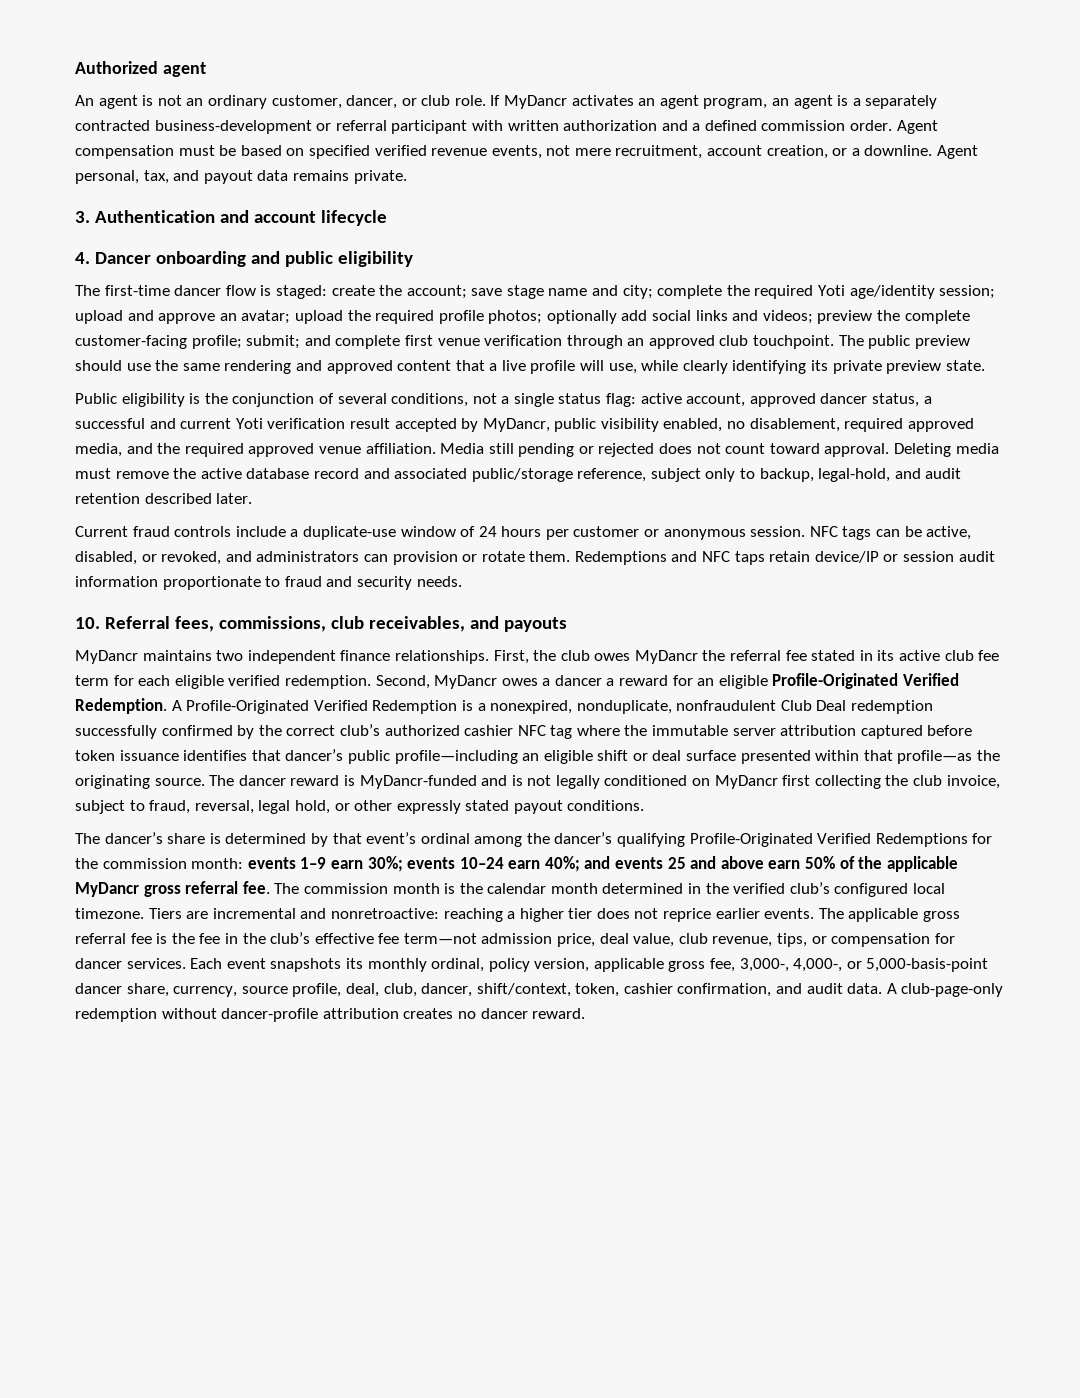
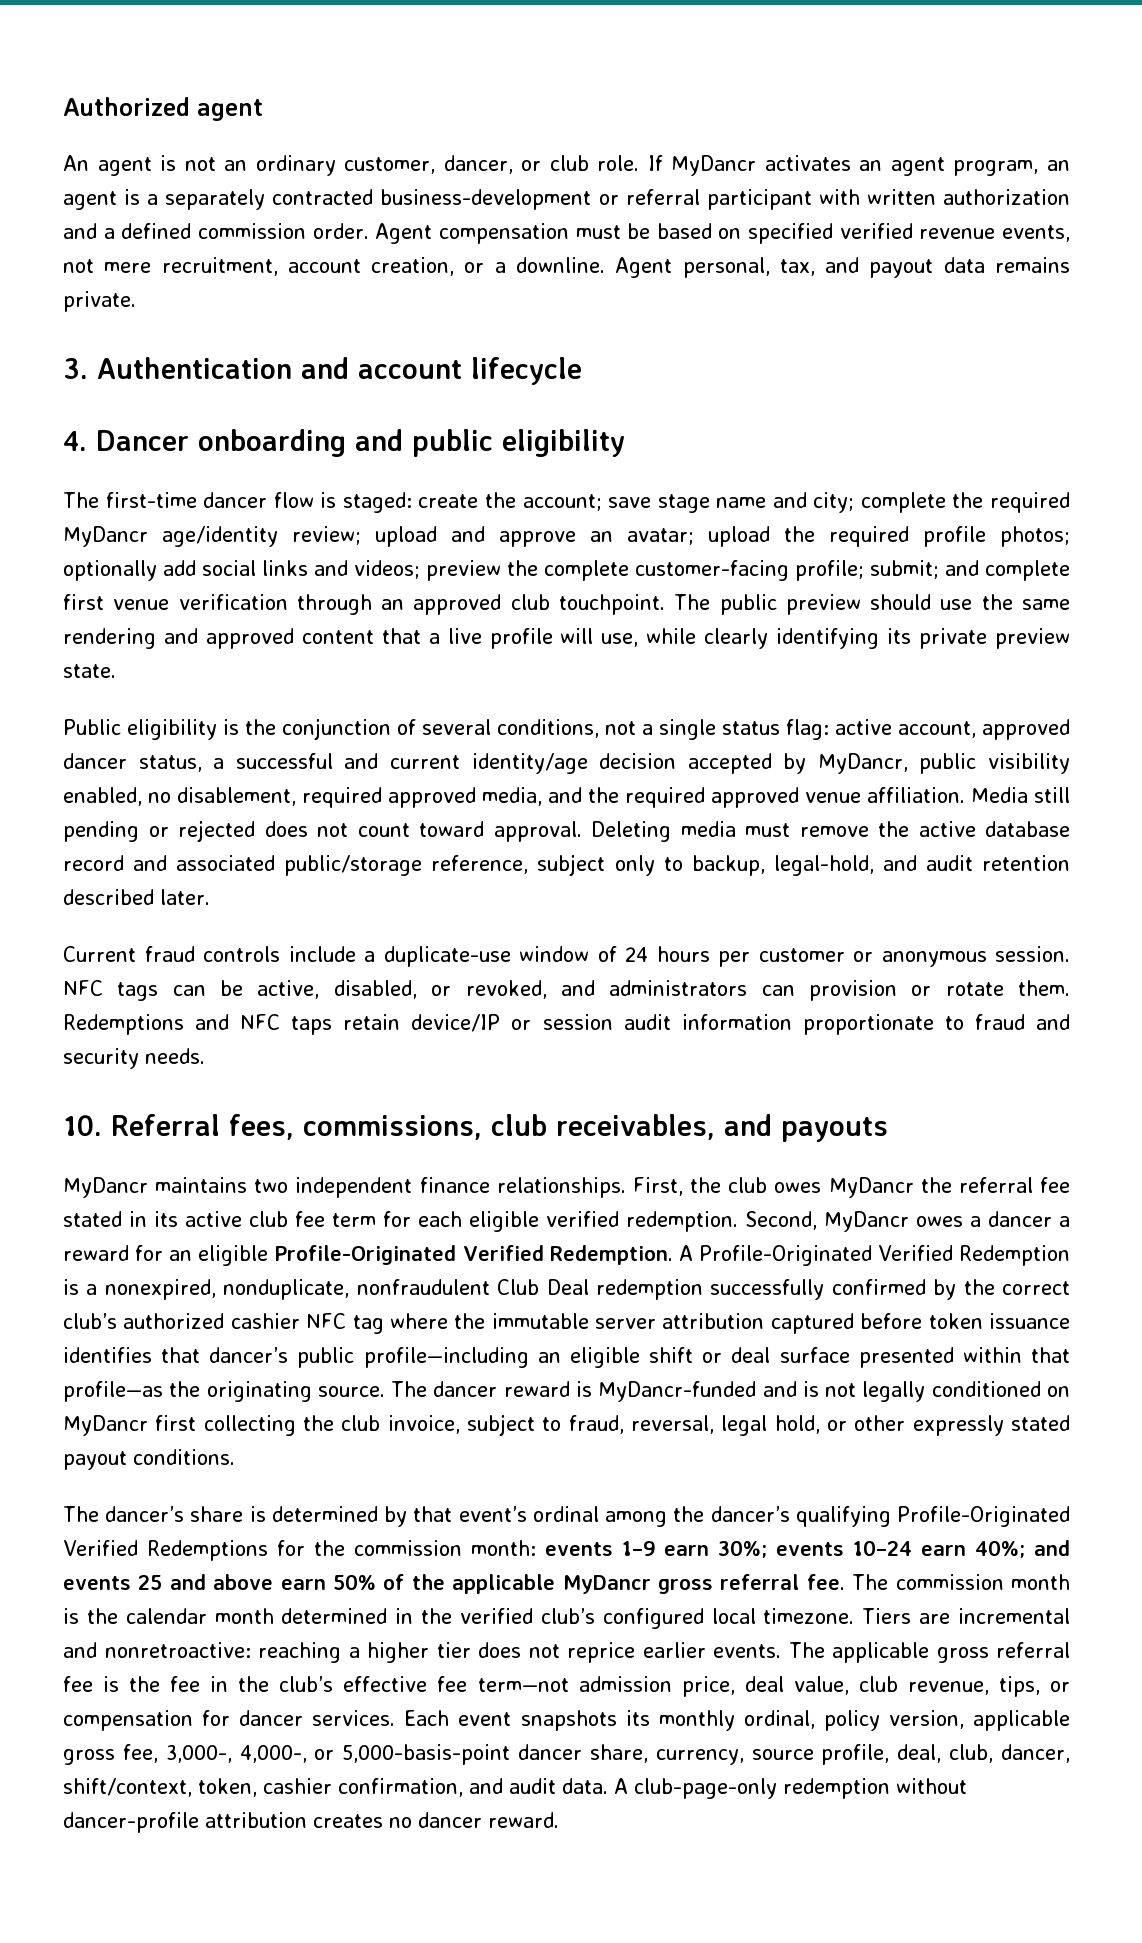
[818,285,996,299] Yoti age/identity session; -> [63,526,361,547] MyDancr age/identity review;
[235,418,390,429] Yoti verification result -> [471,753,677,774] identity/age decision

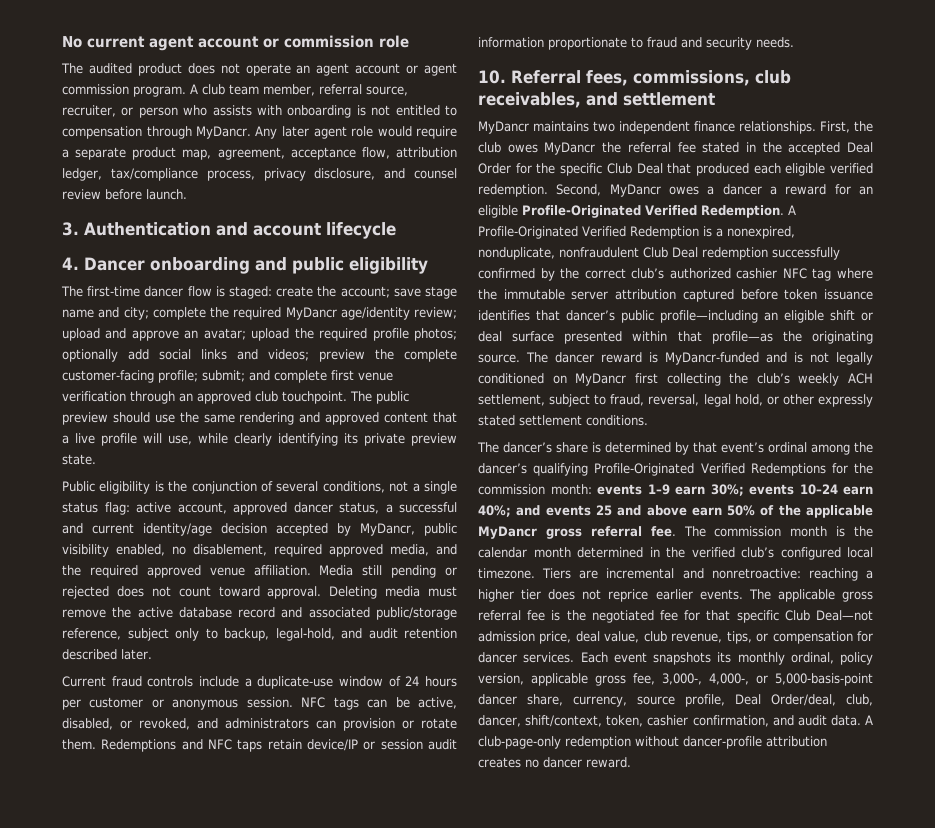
[63,97,263,121] [63,155,1070,176] [63,189,1071,210] [63,223,1070,244] [63,257,1071,278] [63,291,136,312] Authorized agent // An agent is not an ordinary customer, dancer, or club role. If MyDancr activates an agent program, an agent is a separately contracted business-development or referral participant with written authorization and a defined commission order. Agent compensation must be based on specified verified revenue events, not mere recruitment, account creation, or a downline. Agent personal, tax, and payout data remains private. -> [62,35,409,51] [61,63,457,76] [62,84,408,97] [62,105,457,118] [62,126,457,139] [62,147,457,160] [62,168,457,181] [62,189,187,200] No current agent account or commission role // The audited product does not operate an agent account or agent commission program. A club team member, referral source, recruiter, or person who assists with onboarding is not entitled to compensation through MyDancr. Any later agent role would require a separate product map, agreement, acceptance flow, attribution ledger, tax/compliance process, privacy disclosure, and counsel review before launch.
[781,1117,888,1142] payouts -> [623,92,715,106] settlement
[154,1211,411,1227] its active club fee term for -> [762,142,873,155] [478,163,749,176] the accepted Deal Order for the specific Club Deal that produced
[341,1415,460,1434] club invoice, -> [756,373,873,386] [478,394,545,406] club’s weekly ACH settlement,
[63,1451,127,1470] payout -> [519,415,582,426] settlement
[170,1676,569,1692] fee in the club’s effective fee term—not -> [591,610,873,623] negotiated fee for that specific Club Deal—not
[897,1744,942,1763] deal, -> [735,694,836,706] Deal Order/deal,

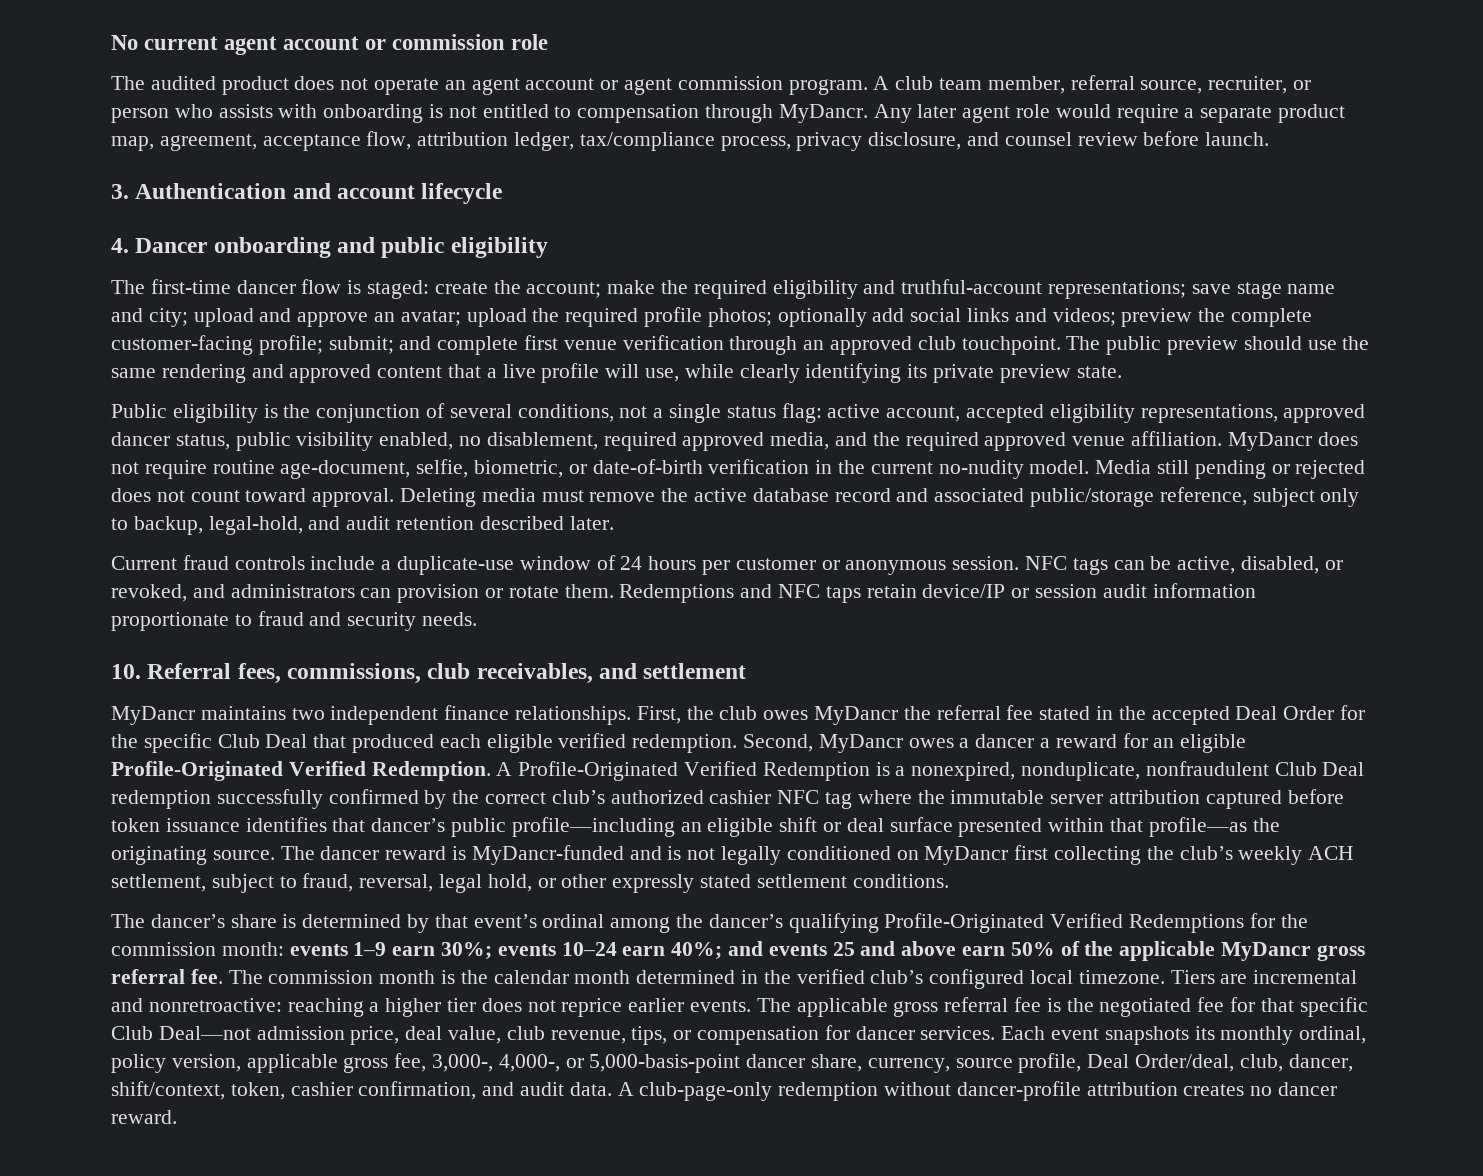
(390, 292) none -> [607,279,1187,299] make the required eligibility and truthful-account representations;
[152,307,457,320] complete the required MyDancr age/identity review; -> (188, 317) none
[233,502,457,515] [62,523,415,536] approved dancer status, a successful and current identity/age decision accepted by MyDancr, -> [966,404,1366,423] [111,432,230,450] accepted eligibility representations, approved dancer status,
(311, 570) none -> [1227,432,1358,451] [111,459,1090,479] MyDancr does not require routine age-document, selfie, biometric, or date-of-birth verification in the current no-nudity model.

